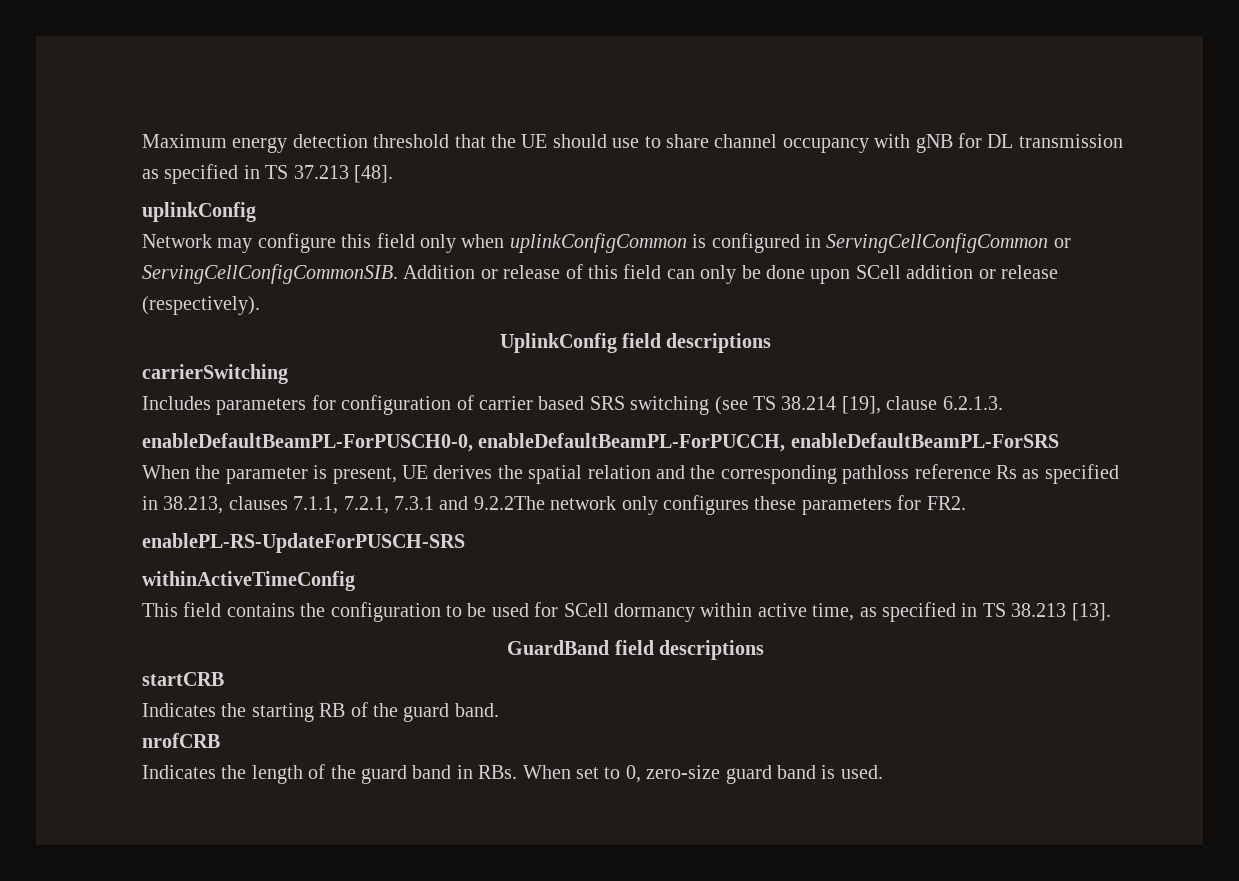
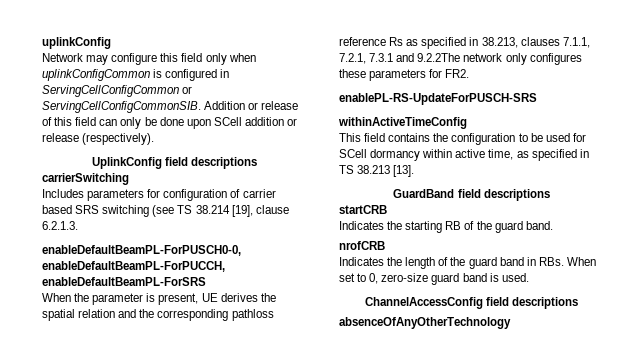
[142,133,1123,153] [142,164,393,184] Maximum energy detection threshold that the UE should use to share channel occupancy with gNB for DL transmission as specified in TS 37.213 [48]. // -> (42, 43) none
(883, 772) none -> [364,297,579,309] [339,317,511,329] // ChannelAccessConfig field descriptions // absenceOfAnyOtherTechnology

